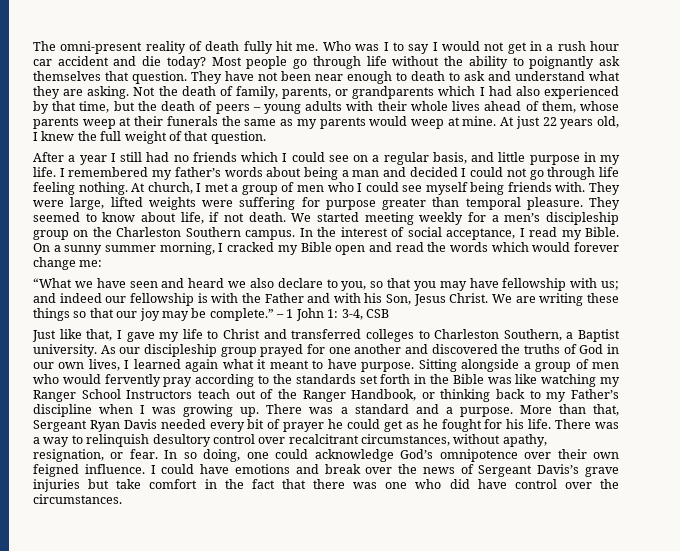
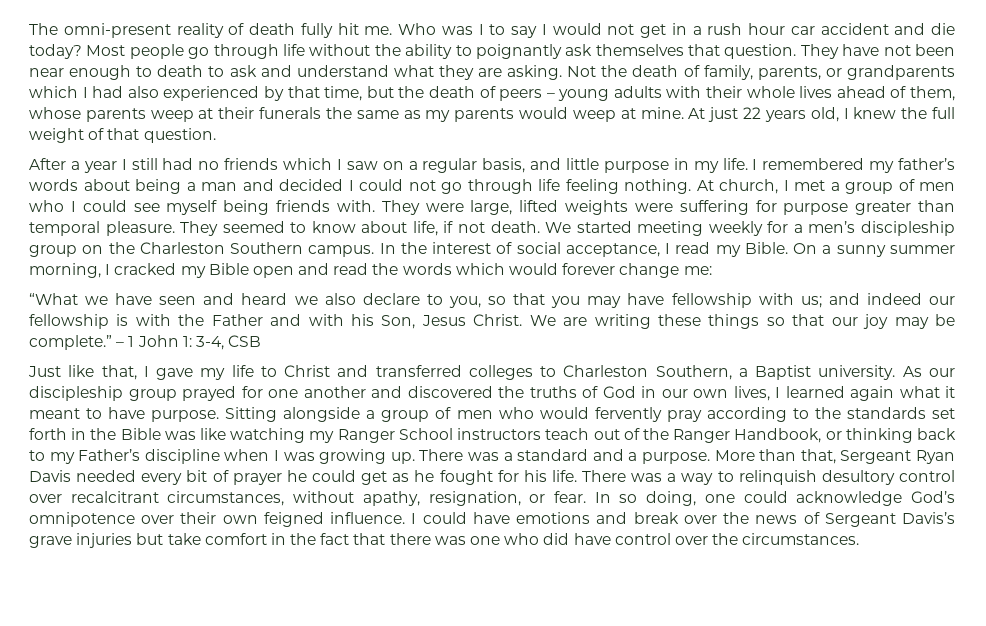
[291,152,349,162] could see -> [346,161,378,170] saw
[126,390,193,399] Instructors -> [457,428,542,440] instructors

